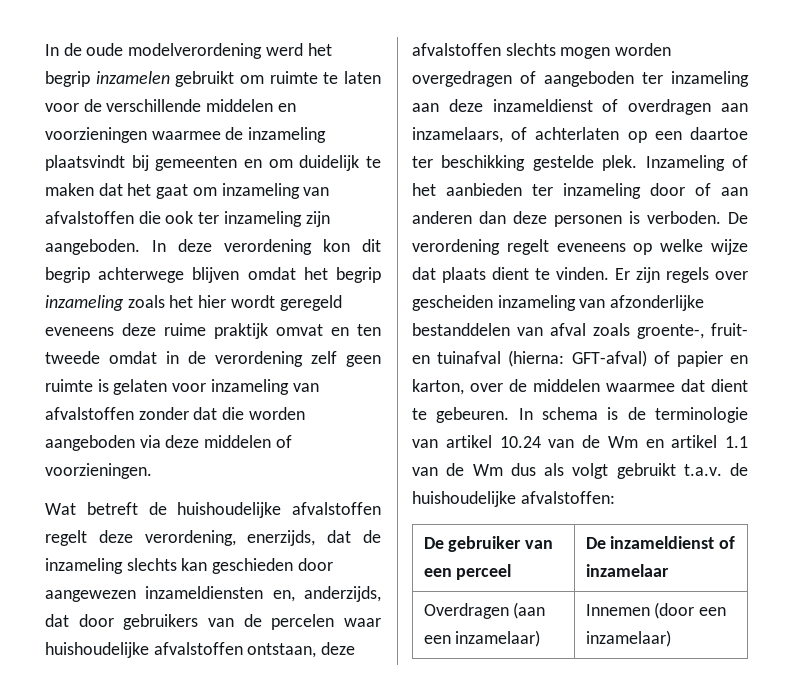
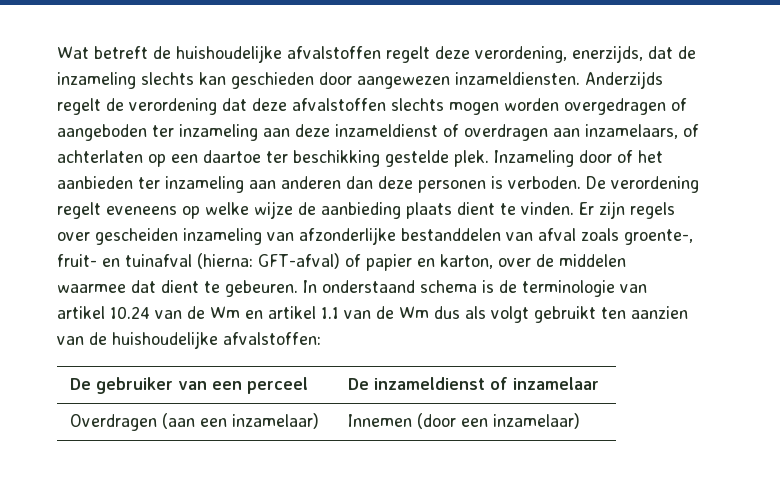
[45,43,332,59] [45,71,381,87] [45,99,296,112] [45,127,327,143] [45,155,381,171] [45,183,330,199] [45,211,330,227] [45,239,381,255] [45,267,381,283] [45,295,342,311] [45,323,381,339] [45,351,381,367] [45,379,319,395] [45,407,305,420] [45,435,292,451] [45,463,152,479] In de oude modelverordening werd het begrip inzamelen gebruikt om ruimte te laten voor de verschillende middelen en voorzieningen waarmee de inzameling plaatsvindt bij gemeenten en om duidelijk te maken dat het gaat om inzameling van afvalstoffen die ook ter inzameling zijn aangeboden. In deze verordening kon dit begrip achterwege blijven omdat het begrip inzameling zoals het hier wordt geregeld eveneens deze ruime praktijk omvat en ten tweede omdat in de verordening zelf geen ruimte is gelaten voor inzameling van afvalstoffen zonder dat die worden aangeboden via deze middelen of voorzieningen. // -> (57, 52) none
[145,586,381,602] [45,614,381,630] [45,642,317,658] inzameldiensten en, anderzijds, dat door gebruikers van de percelen waar huishoudelijke afvalstoffen ontstaan, -> [455,71,663,89] [57,98,247,115] inzameldiensten. Anderzijds regelt de verordening dat
(725, 163) none -> [579,150,612,163] door
[650,183,711,196] door of -> (244, 184) none
[412,267,436,280] dat -> [298,202,401,219] de aanbieding
(533, 414) none -> [322,280,415,293] onderstaand
[683,464,722,476] t.a.v. -> [601,306,688,319] [57,336,84,345] ten aanzien van

